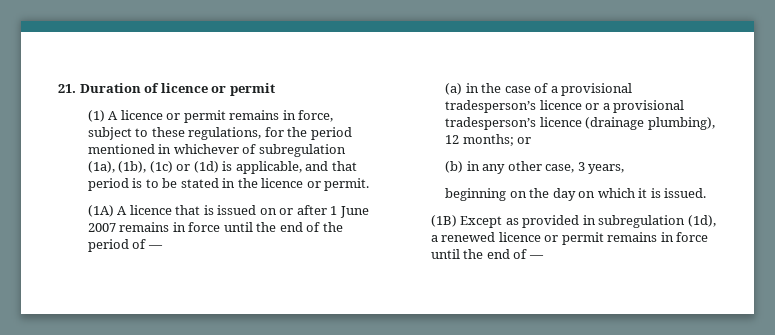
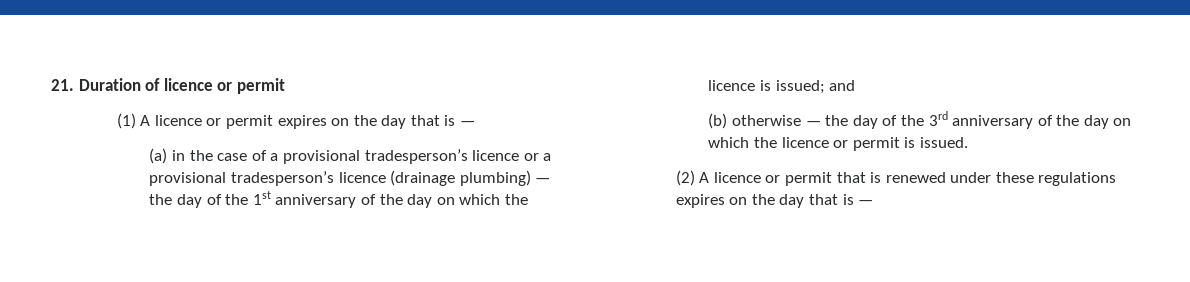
[229,110,334,122] [87,127,352,140] [87,144,346,157] [87,161,357,174] [87,178,370,191] [87,205,369,218] [87,222,343,232] [87,239,147,252] remains in force, subject to these regulations, for the period mentioned in whichever of subregulation (1a), (1b), (1c) or (1d) is applicable, and that period is to be stated in the licence or permit. // (1A) A licence that is issued on or after 1 June 2007 remains in force until the end of the period of -> [277,115,456,129] expires on the day that is
[647,117,715,130] [445,134,532,146] [445,161,625,174] [445,188,707,201] [430,215,716,228] [430,232,709,245] [430,249,528,259] plumbing), 12 months; or // (b) in any other case, 3 years, // beginning on the day on which it is issued. // (1B) Except as provided in subregulation (1d), a renewed licence or permit remains in force until the end of -> [459,170,551,186] [149,191,528,208] [708,80,856,94] [708,111,1132,129] [708,137,968,151] [675,170,1117,186] [675,194,854,208] plumbing) — the day of the 1st anniversary of the day on which the licence is issued; and // (b) otherwise — the day of the 3rd anniversary of the day on which the licence or permit is issued. // (2) A licence or permit that is renewed under these regulations expires on the day that is

